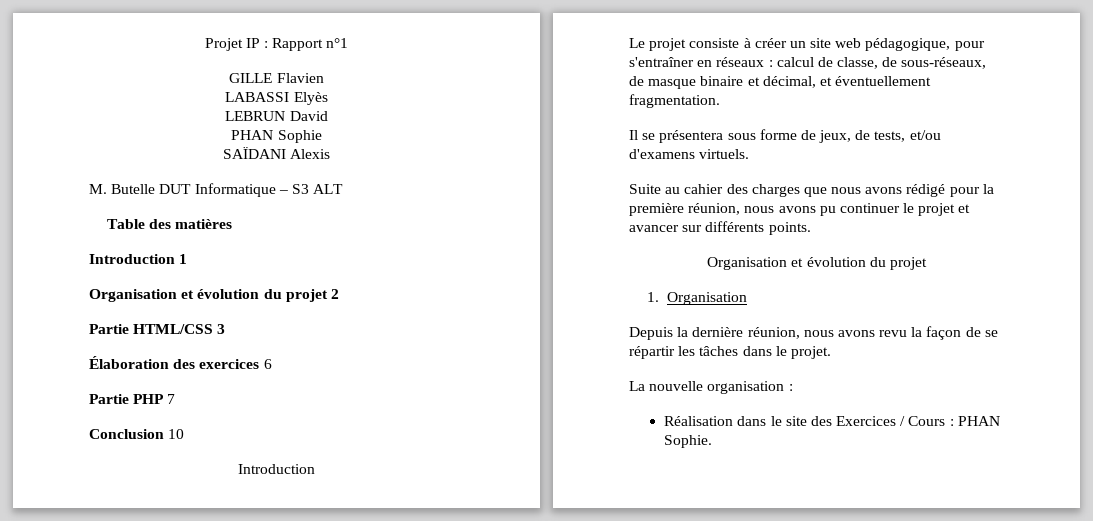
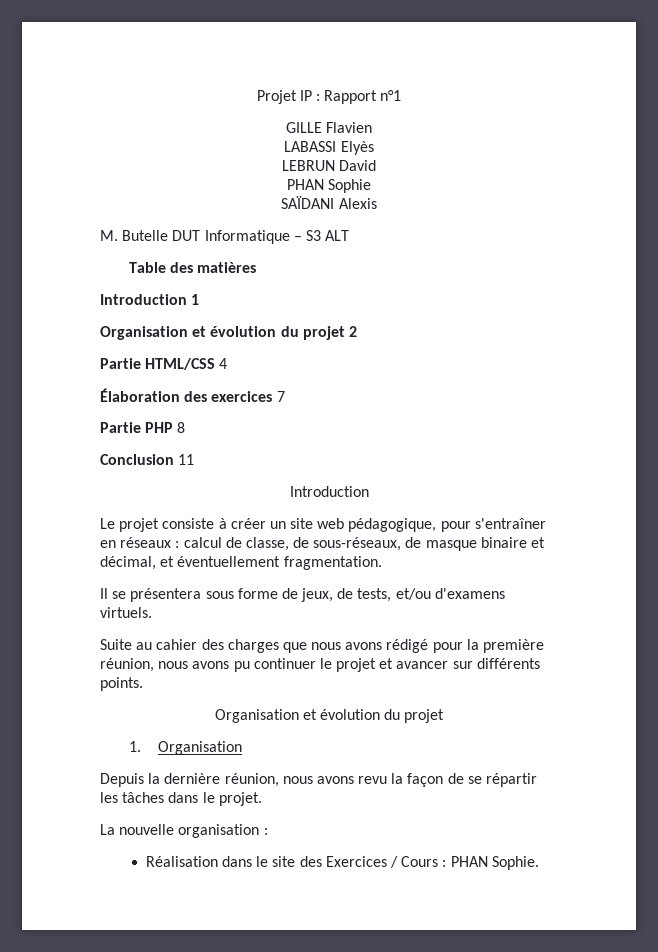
[217,324,226,334] 3 -> [219,358,228,369] 4
[263,359,272,369] 6 -> [276,391,285,402] 7
[167,394,176,404] 7 -> [177,422,186,433] 8
[168,429,185,439] 10 -> [178,454,195,465] 11

